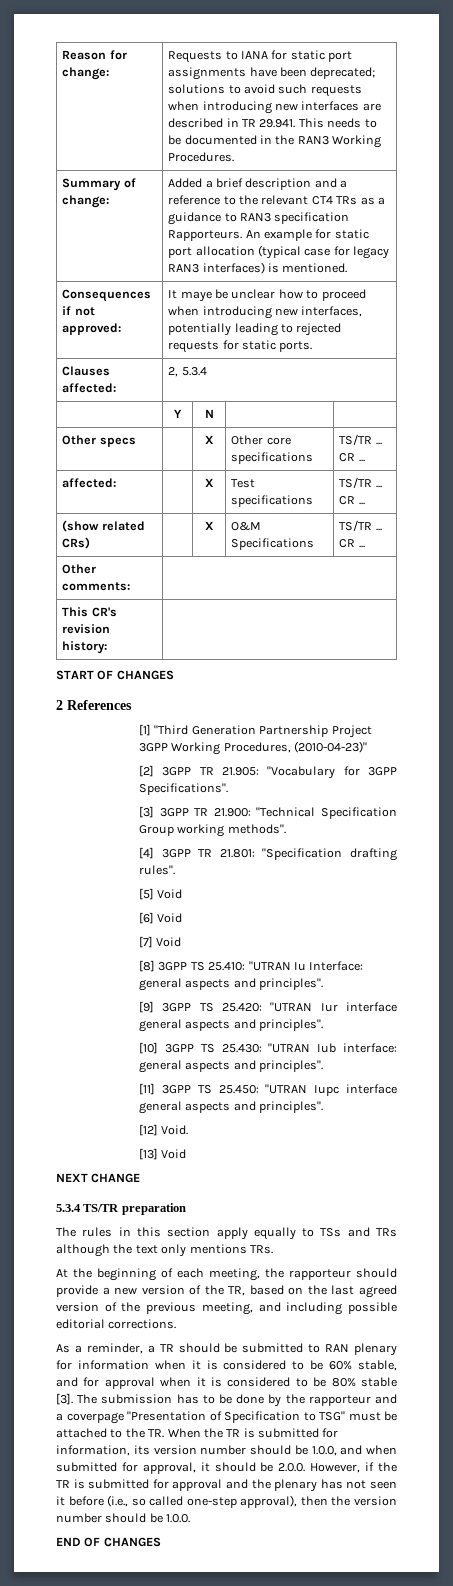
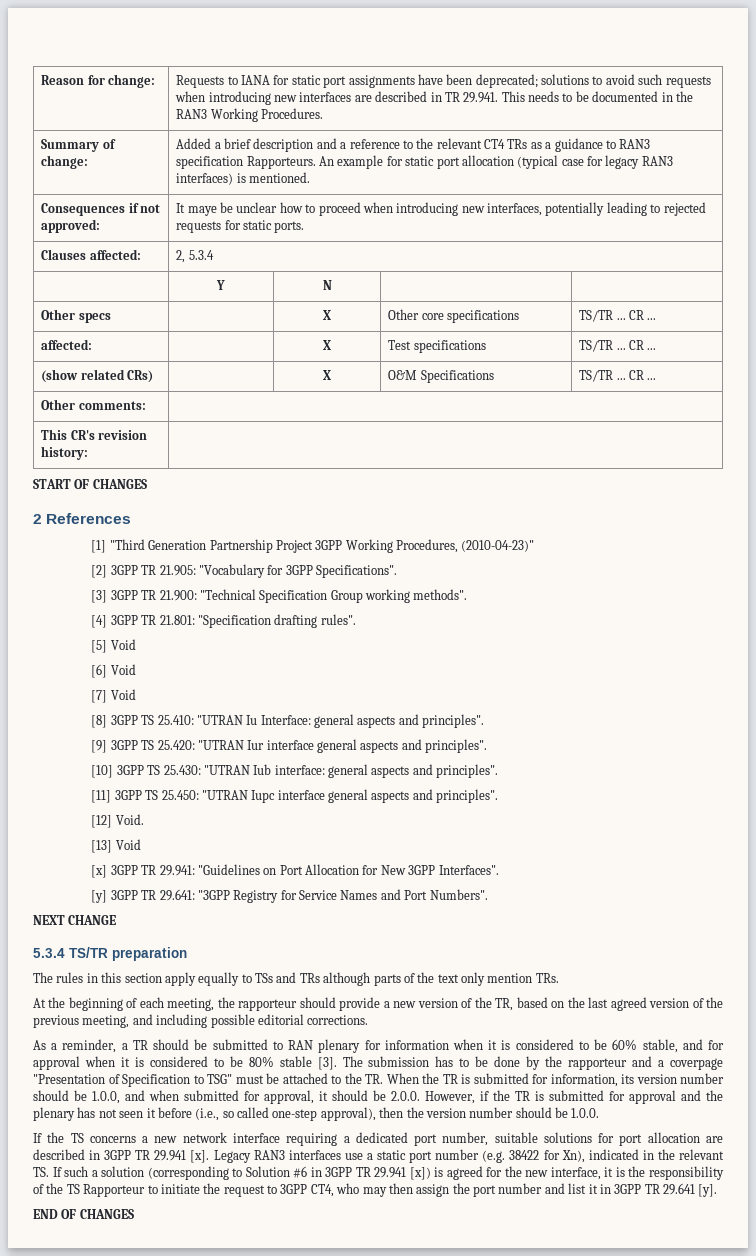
(187, 1154) none -> [91,864,499,878] [91,889,488,903] // [x] 3GPP TR 29.941: "Guidelines on Port Allocation for New 3GPP Interfaces". // [y] 3GPP TR 29.641: "3GPP Registry for Service Names and Port Numbers".
(110, 1250) none -> [373,973,415,986] parts of
[189,1244,247,1254] mentions -> [487,973,533,983] mention
(191, 1518) none -> [33,1132,724,1146] [33,1149,724,1163] [33,1166,725,1180] [33,1183,718,1197] // If the TS concerns a new network interface requiring a dedicated port number, suitable solutions for port allocation are described in 3GPP TR 29.941 [x]. Legacy RAN3 interfaces use a static port number (e.g. 38422 for Xn), indicated in the relevant TS. If such a solution (corresponding to Solution #6 in 3GPP TR 29.941 [x]) is agreed for the new interface, it is the responsibility of the TS Rapporteur to initiate the request to 3GPP CT4, who may then assign the port number and list it in 3GPP TR 29.641 [y].

